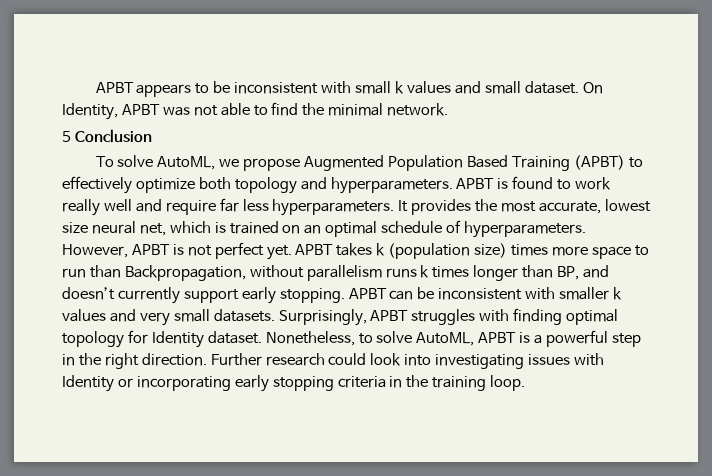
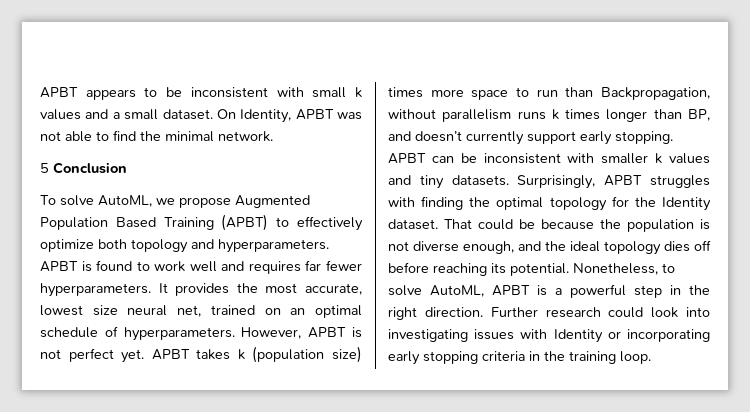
(481, 87) none -> [112,112,120,119] a
[62,199,100,216] really -> (186, 266) none
[165,198,269,215] require far less -> [248,260,362,274] requires far fewer
[169,221,226,233] which is -> (202, 311) none
[139,309,210,326] very small -> [419,175,444,189] tiny
(563, 316) none -> [469,197,491,207] the
(148, 337) none -> [634,197,656,207] the
(262, 337) none -> [444,219,710,232] [388,240,711,255] [388,262,569,276] That could be because the population is not diverse enough, and the ideal topology dies off before reaching its potential.

